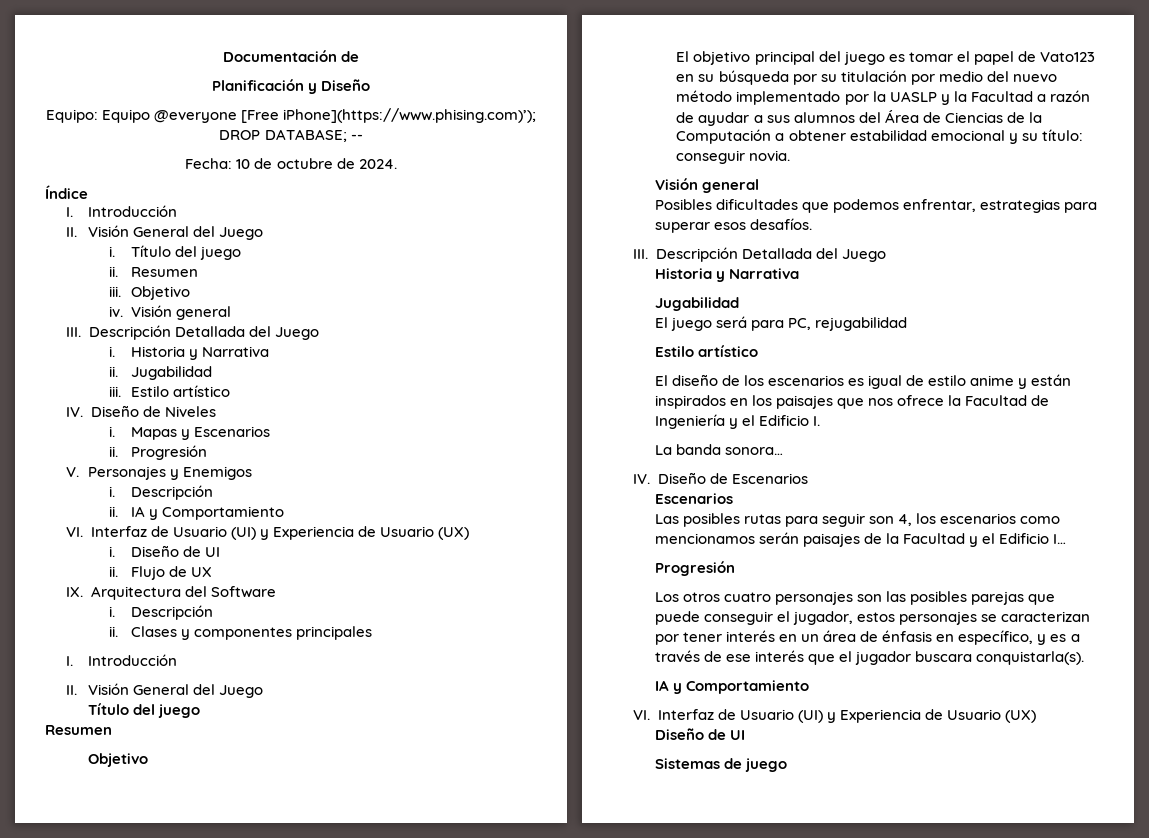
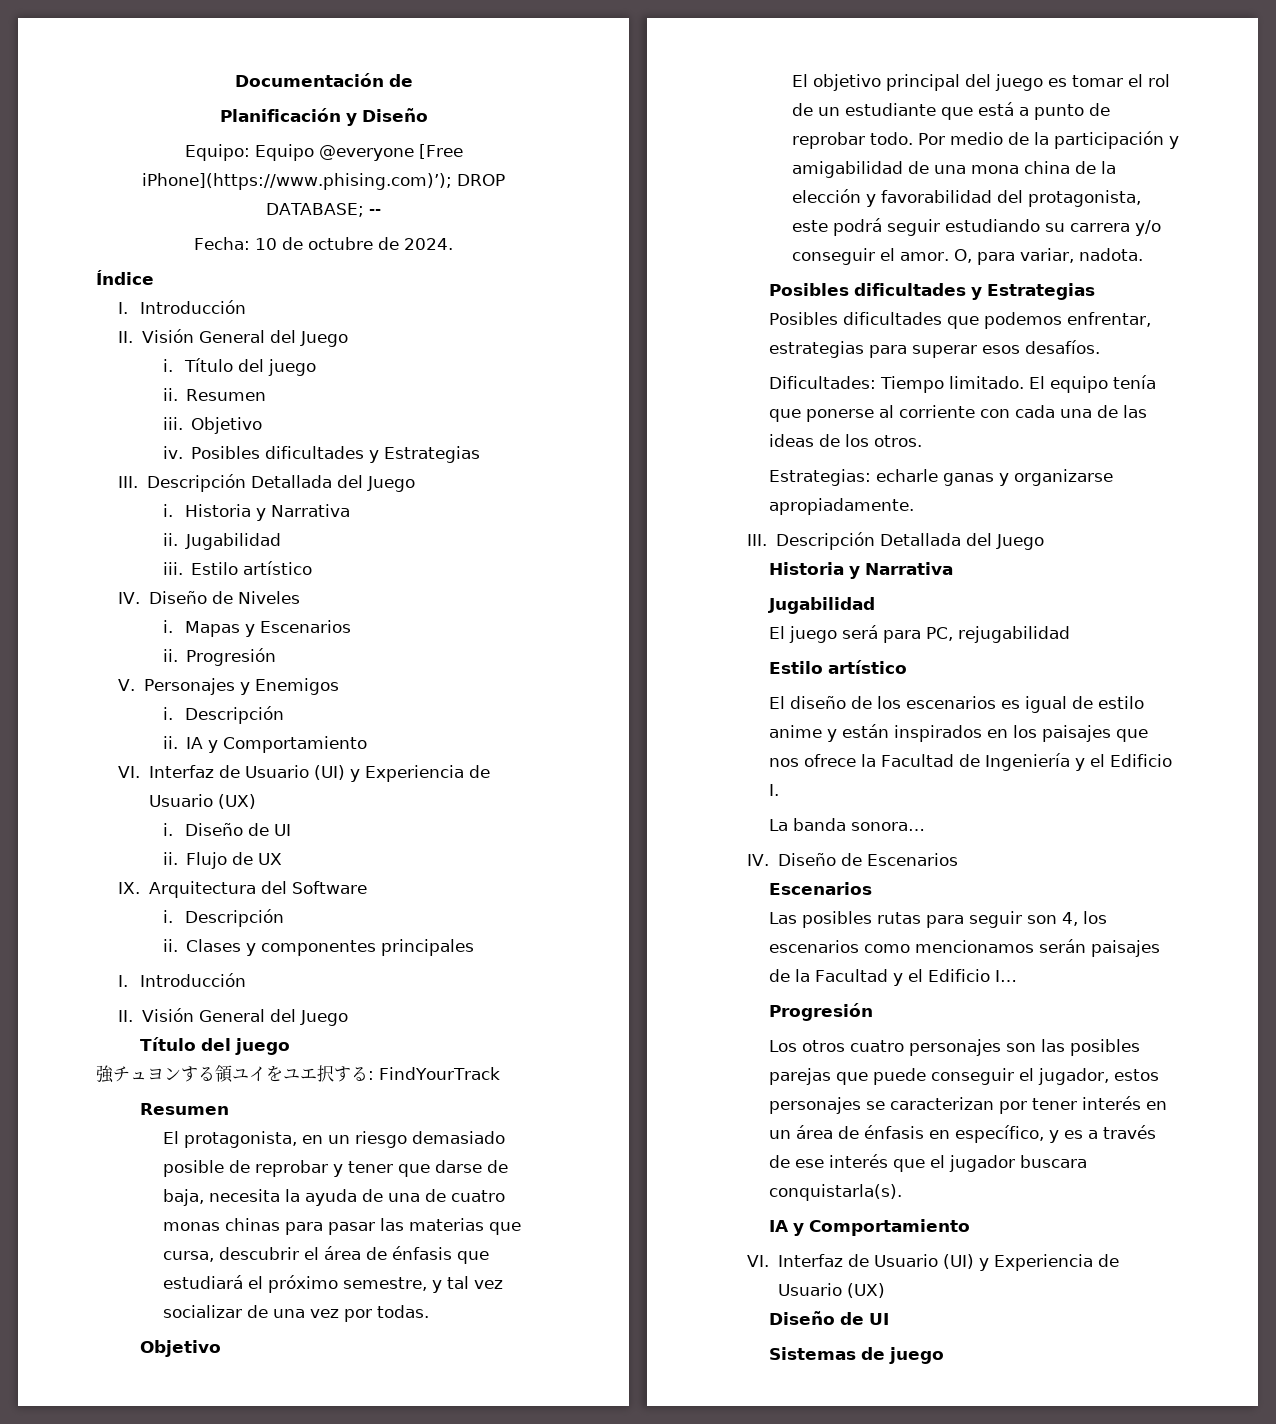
[130,305,231,320] Visión general -> [191,446,481,463] Posibles dificultades y Estrategias
[45,725,112,735] Resumen -> [96,1065,500,1083] [140,1103,230,1115] [162,1131,505,1148] [162,1160,508,1177] [162,1189,505,1206] [162,1218,521,1235] [162,1246,489,1264] [162,1275,503,1293] [162,1305,429,1322] 強チュヨンする領ユイをユエ択する: FindYourTrack // Resumen // El protagonista, en un riesgo demasiado posible de reprobar y tener que darse de baja, necesita la ayuda de una de cuatro monas chinas para pasar las materias que cursa, descubrir el área de énfasis que estudiará el próximo semestre, y tal vez socializar de una vez por todas.
[973,51,1095,65] [676,70,1057,85] [676,90,1090,105] [676,109,1042,126] [676,129,1083,144] [676,150,791,164] [654,178,759,193] papel de Vato123 en su búsqueda por su titulación por medio del nuevo método implementado por la UASLP y la Facultad a razón de ayudar a sus alumnos del Área de Ciencias de la Computación a obtener estabilidad emocional y su título: conseguir novia. // Visión general -> [1147,74,1170,87] [791,102,1110,120] [791,131,1179,149] [791,161,1116,178] [791,189,1141,207] [791,218,1161,236] [791,248,1143,265] [769,283,1096,300] rol de un estudiante que está a punto de reprobar todo. Por medio de la participación y amigabilidad de una mona china de la elección y favorabilidad del protagonista, este podrá seguir estudiando su carrera y/o conseguir el amor. O, para variar, nadota. // Posibles dificultades y Estrategias
(813, 224) none -> [769,375,1157,393] [769,405,1148,422] [769,434,923,447] [769,469,1114,486] [769,498,915,515] // Dificultades: Tiempo limitado. El equipo tenía que ponerse al corriente con cada una de las ideas de los otros. // Estrategias: echarle ganas y organizarse apropiadamente.

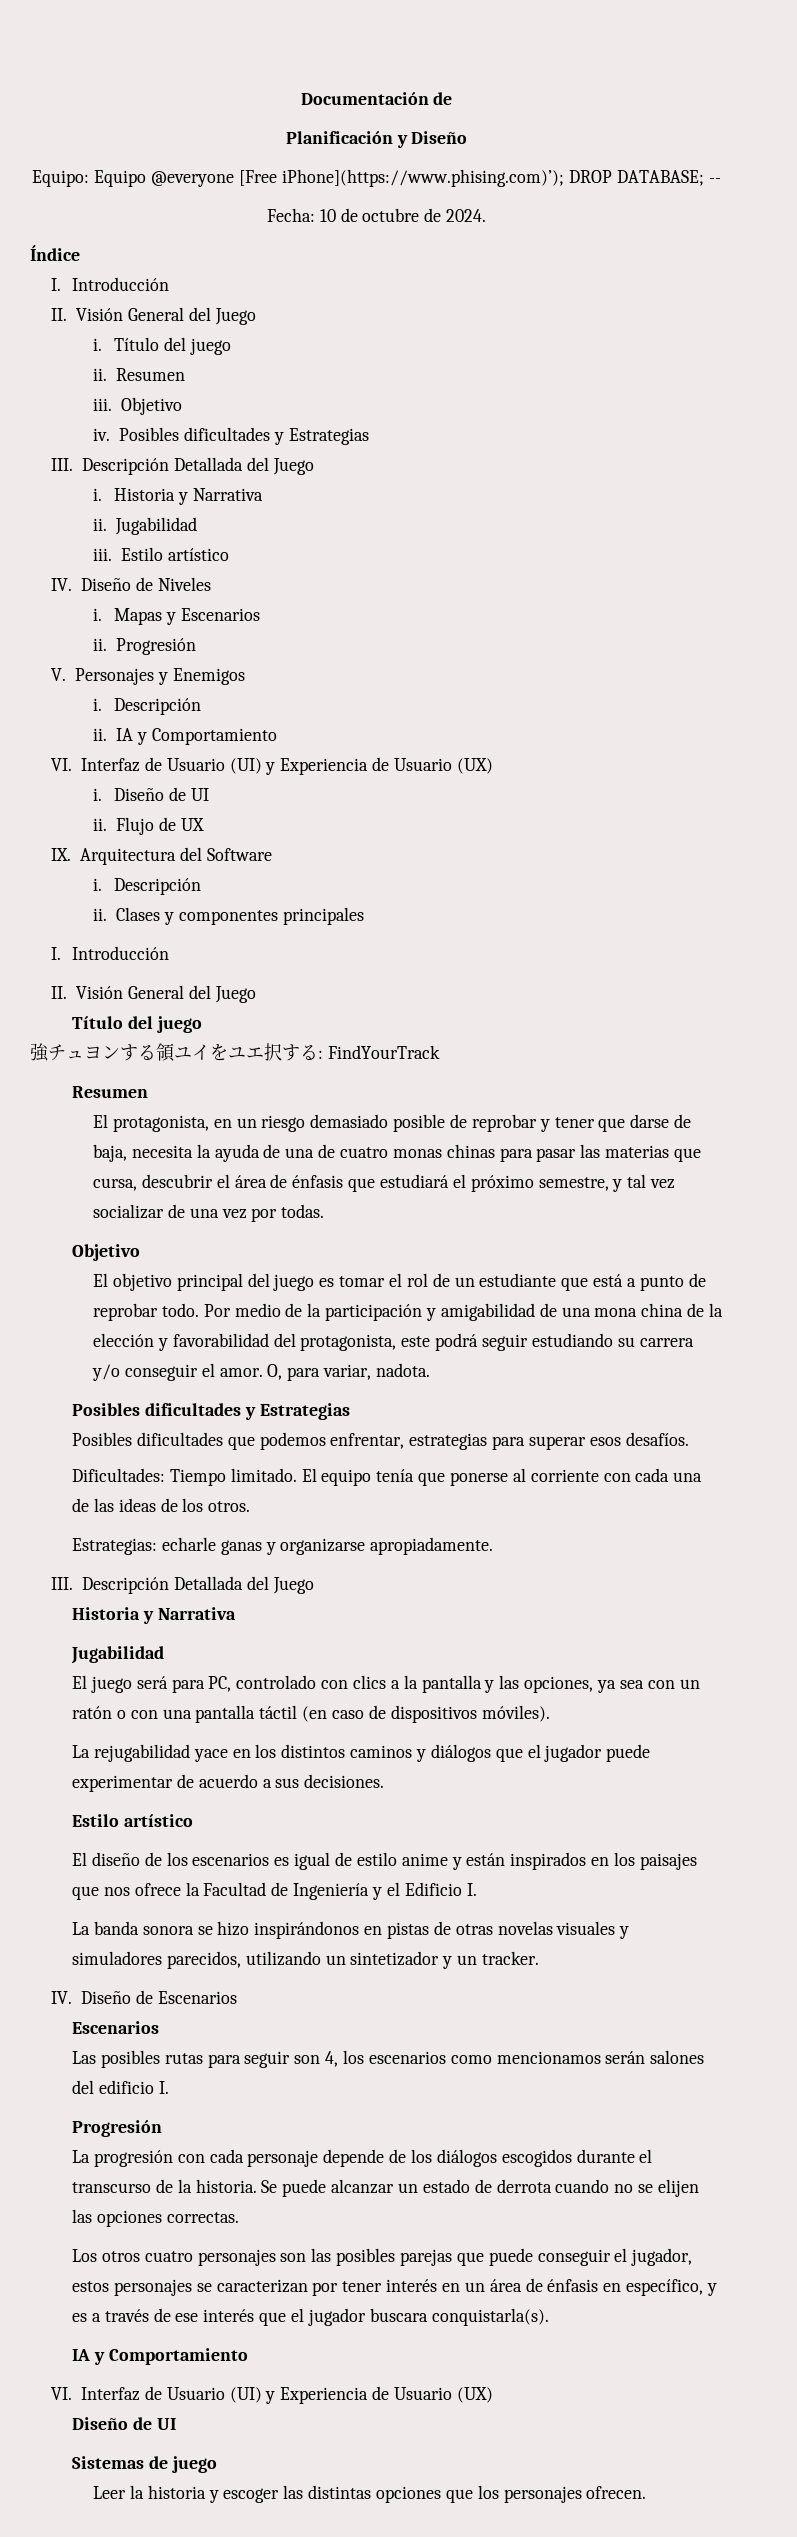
[958,626,1071,643] rejugabilidad -> [236,1675,700,1693] [71,1705,550,1723] [71,1744,651,1762] [71,1774,385,1792] controlado con clics a la pantalla y las opciones, ya sea con un ratón o con una pantalla táctil (en caso de dispositivos móviles). // La rejugabilidad yace en los distintos caminos y diálogos que el jugador puede experimentar de acuerdo a sus decisiones.
[851,822,926,831] sonora… -> [142,1921,630,1939] [71,1951,539,1969] sonora se hizo inspirándonos en pistas de otras novelas visuales y simuladores parecidos, utilizando un sintetizador y un tracker.
[1091,940,1161,957] [769,969,1018,986] [769,1003,874,1021] paisajes de la Facultad y el Edificio I… // Progresión -> [650,2050,705,2064] [71,2080,169,2094] [71,2120,162,2137] [71,2149,653,2167] [71,2179,700,2197] [71,2209,239,2227] salones del edificio I. // Progresión // La progresión con cada personaje depende de los diálogos escogidos durante el transcurso de la historia. Se puede alcanzar un estado de derrota cuando no se elijen las opciones correctas.
(945, 1355) none -> [92,2485,647,2503] // Leer la historia y escoger las distintas opciones que los personajes ofrecen.

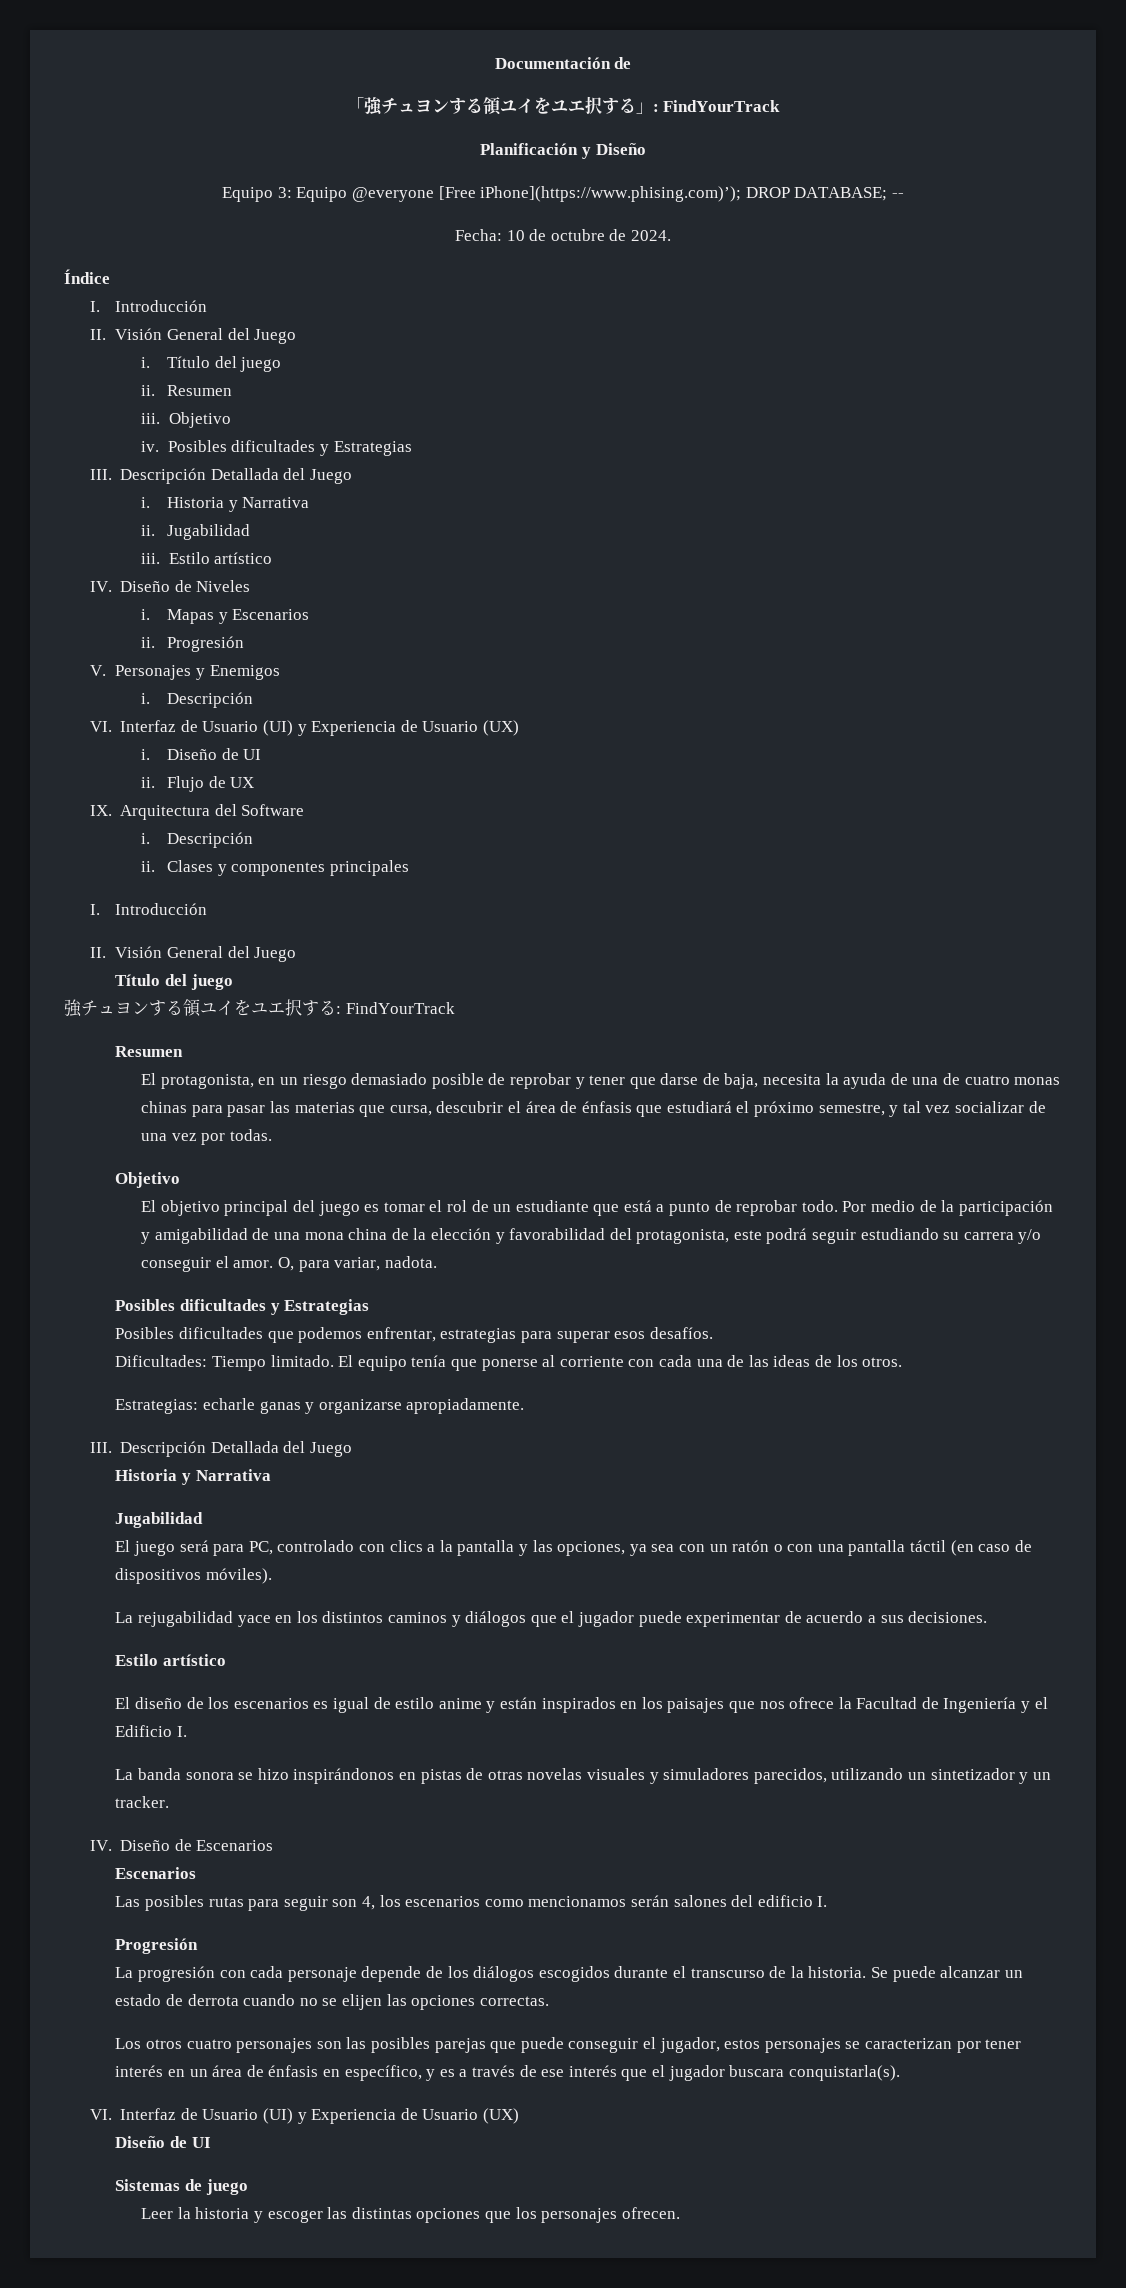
(453, 98) none -> [346,96,781,115] // 「強チュヨンする領ユイをユエ択する」: FindYourTrack
[32,170,90,187] Equipo: -> [222,187,292,202] Equipo 3:
[92,728,277,745] // ii. IA y Comportamiento -> (253, 700) none
[71,2348,248,2365] // IA y Comportamiento -> (900, 2073) none

